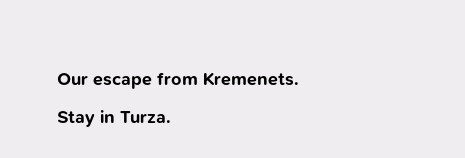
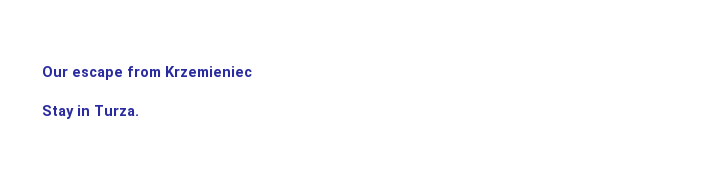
[203,72,299,86] Kremenets. -> [165,66,252,77] Krzemieniec

